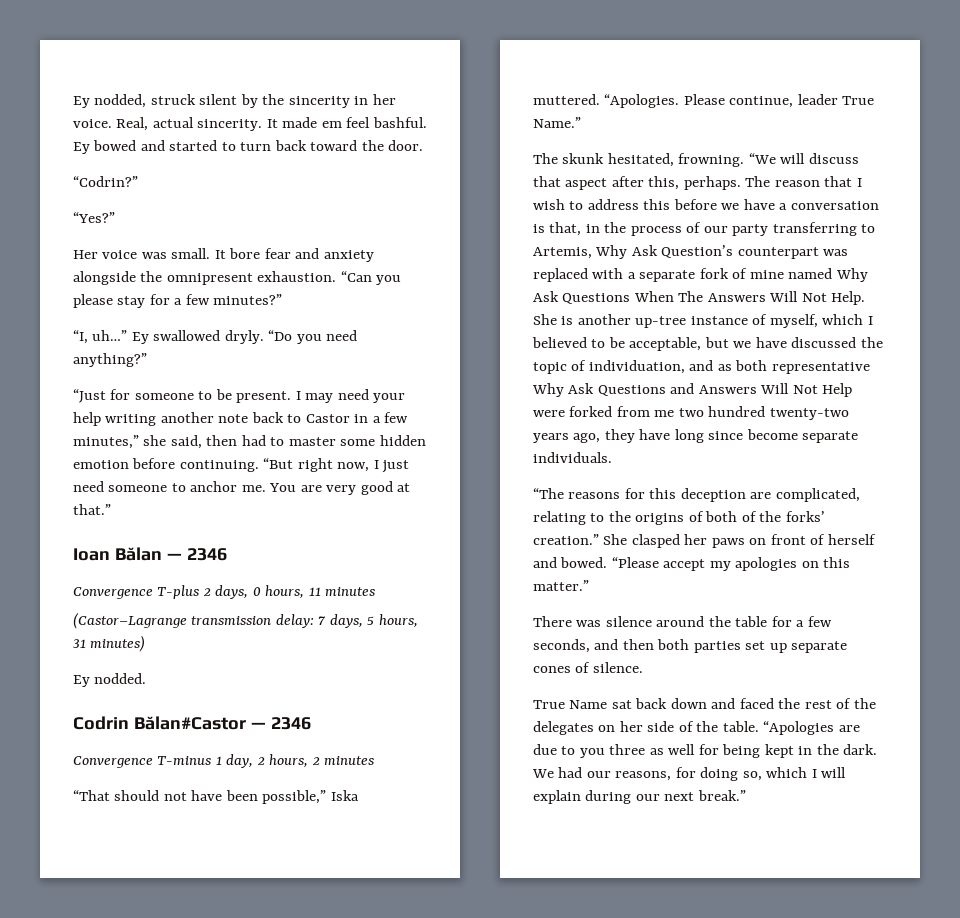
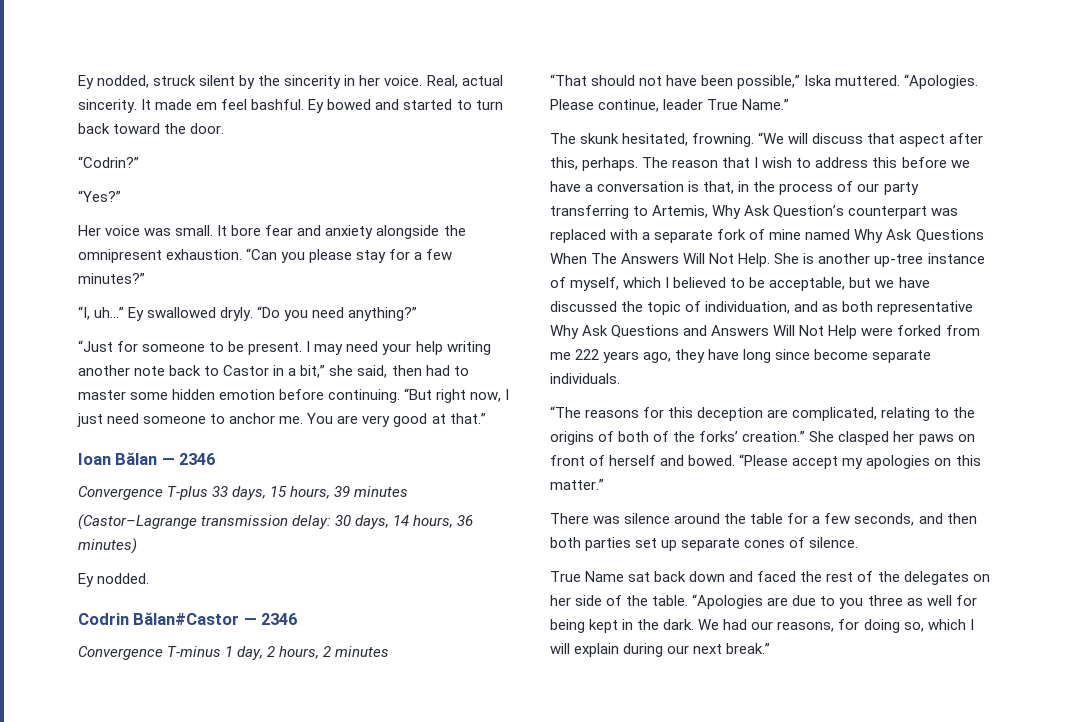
[384,412,409,423] [73,435,139,449] few minutes,” -> [300,365,326,378] bit,”
[202,585,321,599] 2 days, 0 hours, 11 -> [212,486,351,500] 33 days, 15 hours, 39
[318,614,418,628] [73,639,86,648] 7 days, 5 hours, 31 -> [335,515,474,529] 30 days, 14 hours, 36
[678,406,849,420] two hundred twenty-two -> [575,349,600,360] 222

